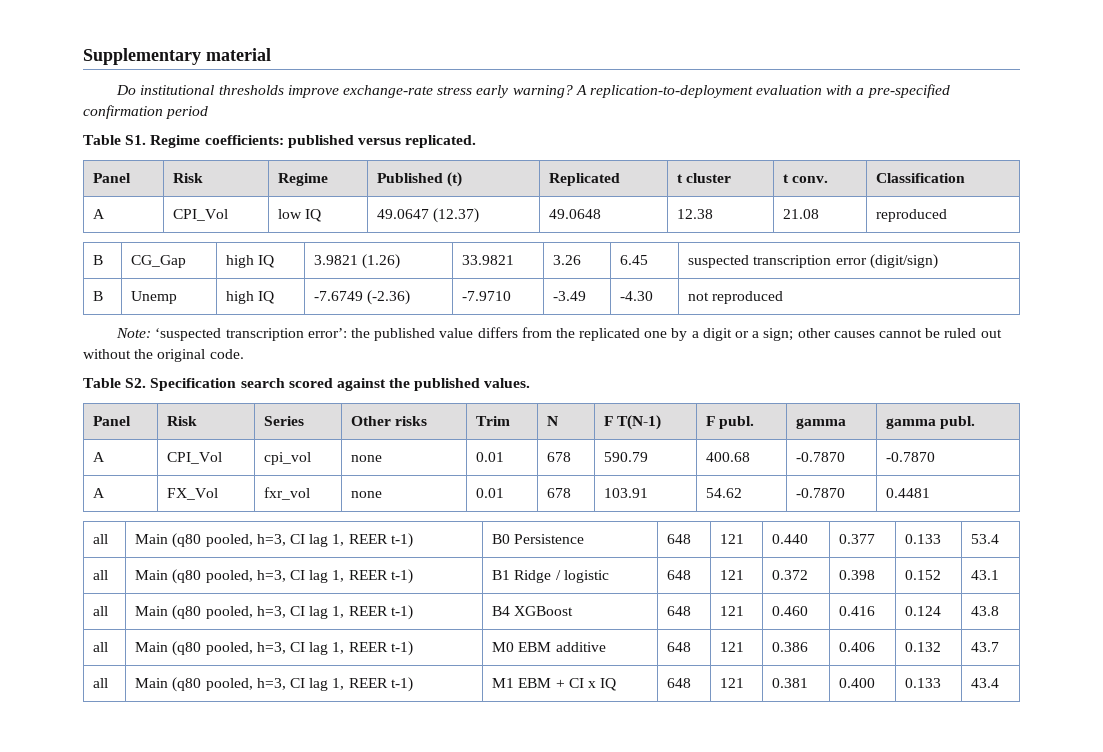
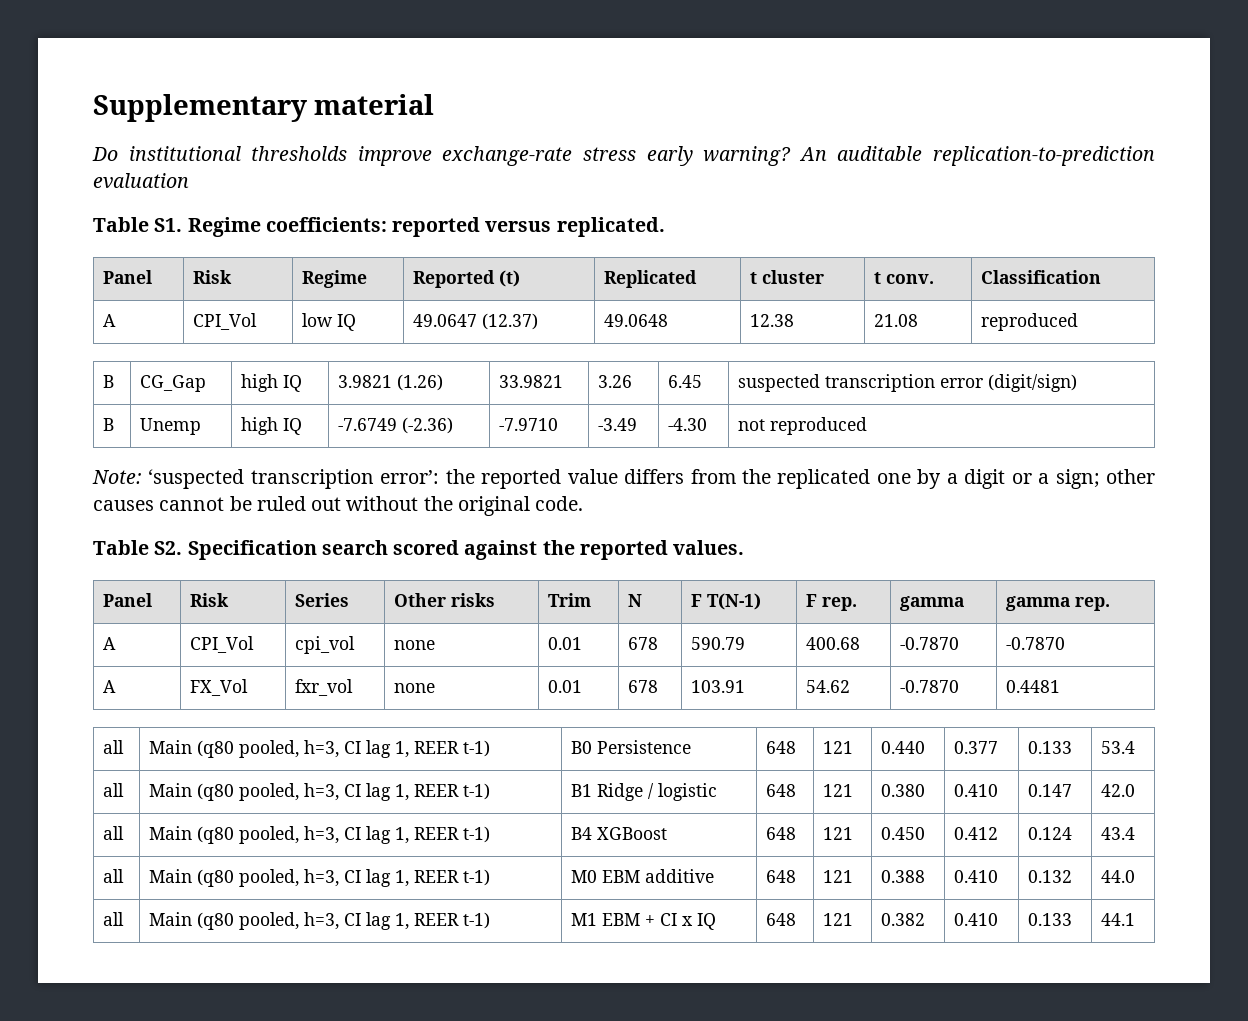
[575,84,950,98] [83,105,209,119] A replication-to-deployment evaluation with a pre-specified confirmation period -> [798,146,1155,166] [93,173,189,188] An auditable replication-to-prediction evaluation
[287,135,354,148] published -> [392,217,481,237] reported
[377,173,444,183] Published -> [412,270,495,288] Reported
[374,328,436,341] published -> [481,469,562,489] reported
[414,378,481,391] published -> [579,540,668,560] reported
[719,416,755,429] publ. -> [821,597,857,611] rep.
[940,416,976,429] publ. -> [1074,597,1110,611] rep.
[772,570,809,580] [839,570,876,580] [905,570,942,580] [971,570,1000,580] 0.372 | 0.398 | 0.152 | 43.1 -> [880,784,925,797] [953,784,998,797] [1027,784,1072,797] [1100,784,1135,797] 0.380 | 0.410 | 0.147 | 42.0
[772,606,809,616] [839,606,876,616] 0.460 | 0.416 -> [880,827,925,840] [953,827,998,840] 0.450 | 0.412
[971,606,1000,616] 43.8 -> [1100,827,1135,840] 43.4
[772,642,809,652] [839,642,876,652] 0.386 | 0.406 -> [880,870,925,883] [953,870,998,883] 0.388 | 0.410
[971,642,1000,652] 43.7 -> [1100,870,1135,883] 44.0
[772,678,809,688] [839,678,876,688] [905,678,942,688] [971,678,1000,688] 0.381 | 0.400 | 0.133 | 43.4 -> [880,913,925,926] [953,913,998,926] [1027,913,1072,926] [1100,913,1135,926] 0.382 | 0.410 | 0.133 | 44.1

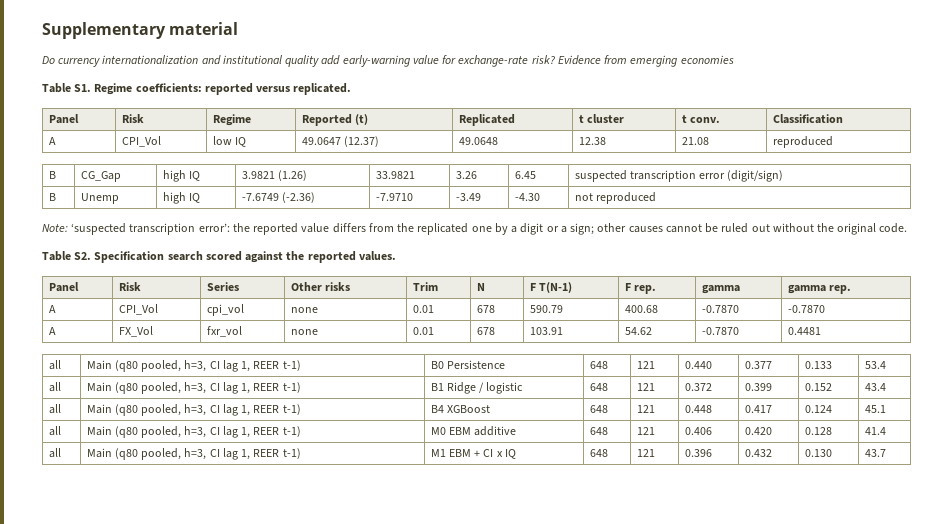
[128,146,1155,166] [93,173,189,188] institutional thresholds improve exchange-rate stress early warning? An auditable replication-to-prediction evaluation -> [58,55,734,67] currency internationalization and institutional quality add early-warning value for exchange-rate risk? Evidence from emerging economies
[880,784,925,797] [953,784,998,797] [1027,784,1072,797] [1100,784,1135,797] 0.380 | 0.410 | 0.147 | 42.0 -> [684,383,712,391] [744,383,772,391] [804,383,832,391] [864,383,886,391] 0.372 | 0.399 | 0.152 | 43.4
[880,827,925,840] [953,827,998,840] 0.450 | 0.412 -> [684,405,712,413] [744,405,772,413] 0.448 | 0.417
[1100,827,1135,840] 43.4 -> [864,405,886,413] 45.1
[880,870,925,883] [953,870,998,883] [1027,870,1072,883] [1100,870,1135,883] 0.388 | 0.410 | 0.132 | 44.0 -> [684,427,712,435] [744,427,772,435] [804,427,832,435] [864,427,886,435] 0.406 | 0.420 | 0.128 | 41.4
[880,913,925,926] [953,913,998,926] [1027,913,1072,926] [1100,913,1135,926] 0.382 | 0.410 | 0.133 | 44.1 -> [684,449,712,457] [744,449,772,457] [804,449,832,457] [864,449,886,457] 0.396 | 0.432 | 0.130 | 43.7

